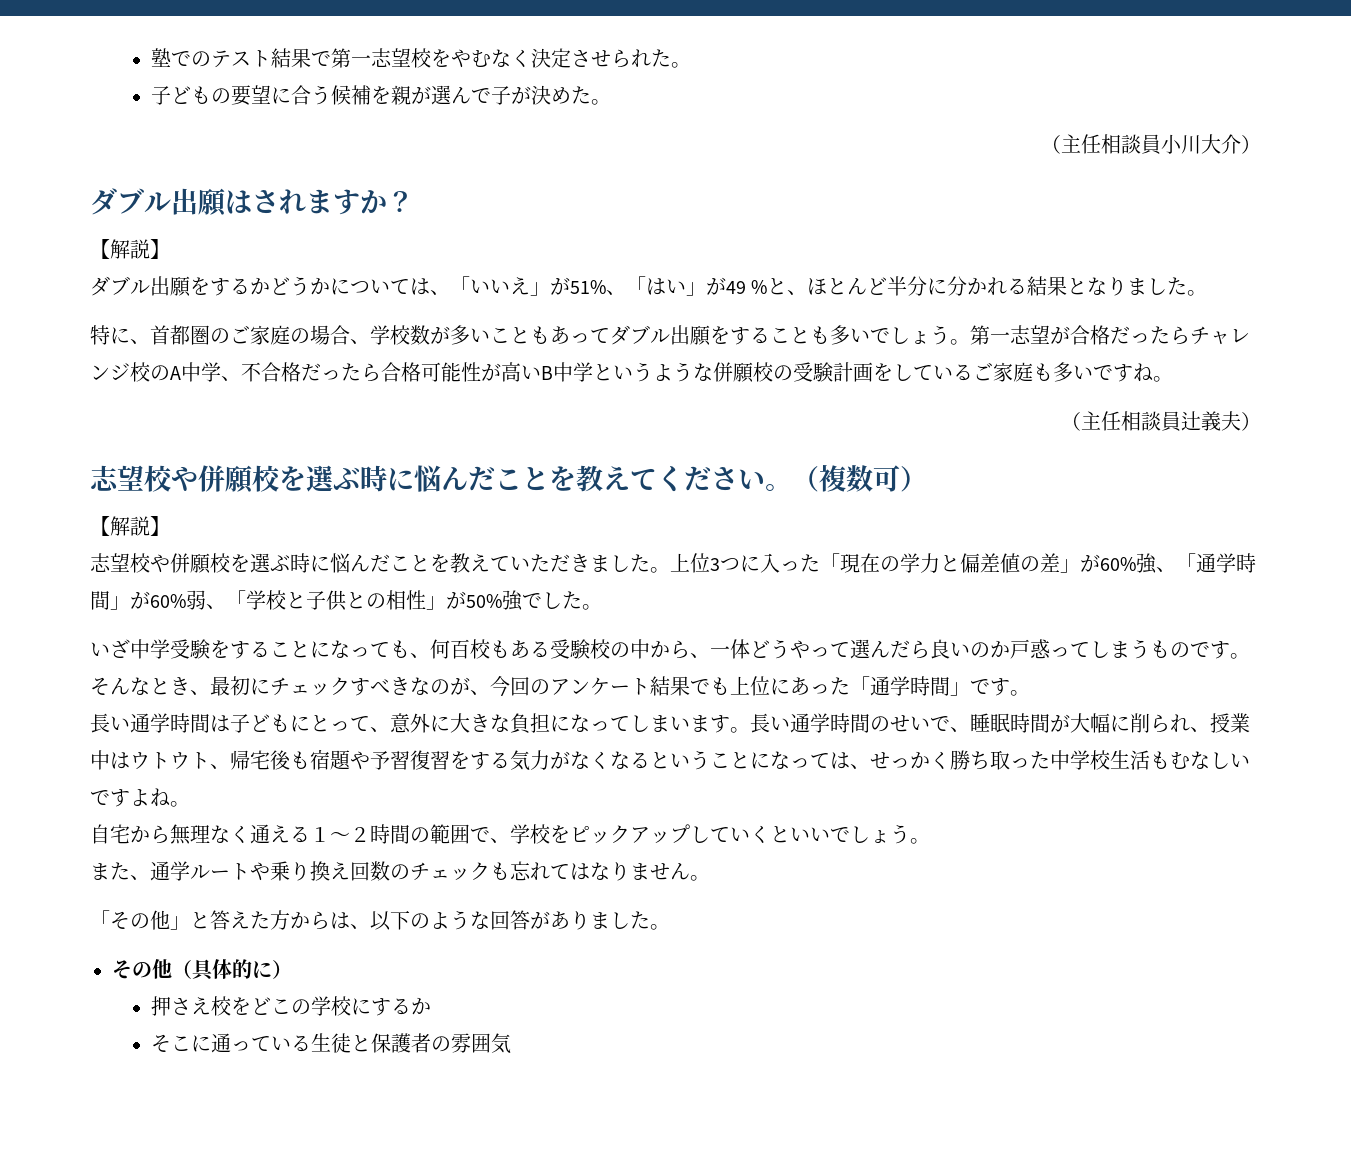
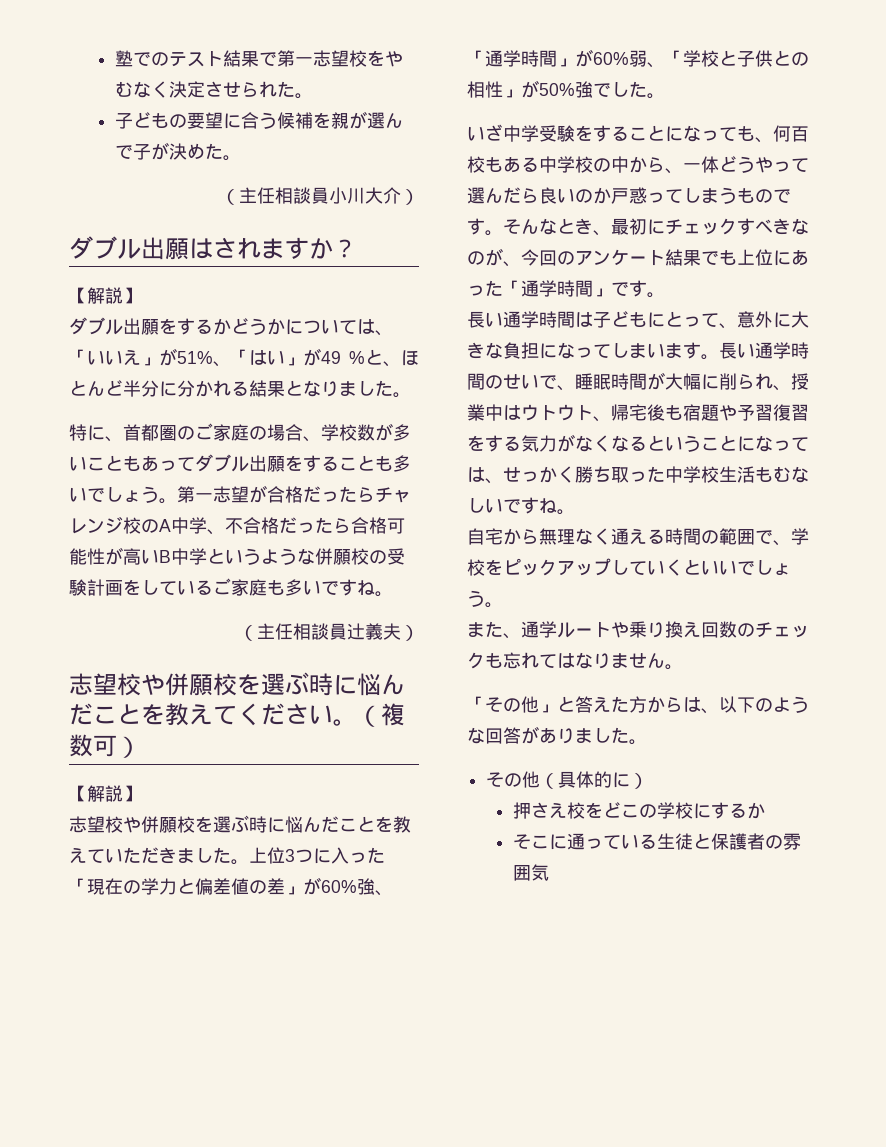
[550,639,590,659] 受験 -> [539,156,575,173] 中学
[130,789,150,806] よ -> (539, 505) none
[310,827,370,842] １～２ -> (665, 536) none

